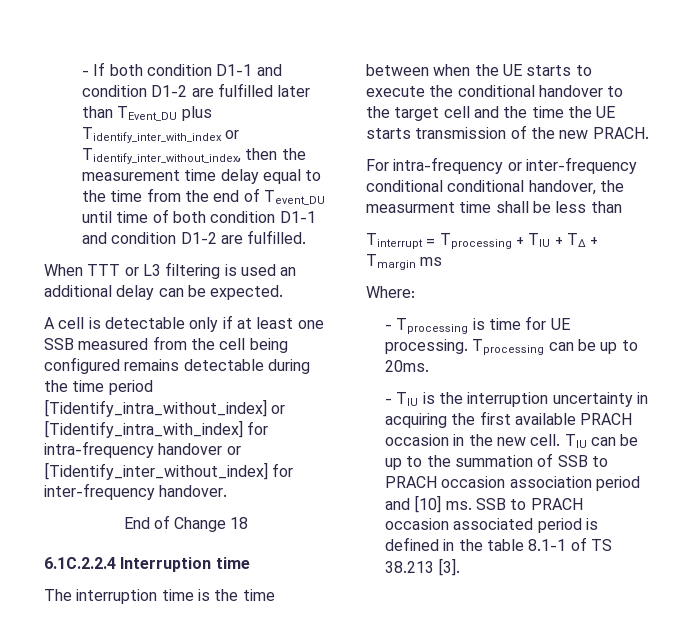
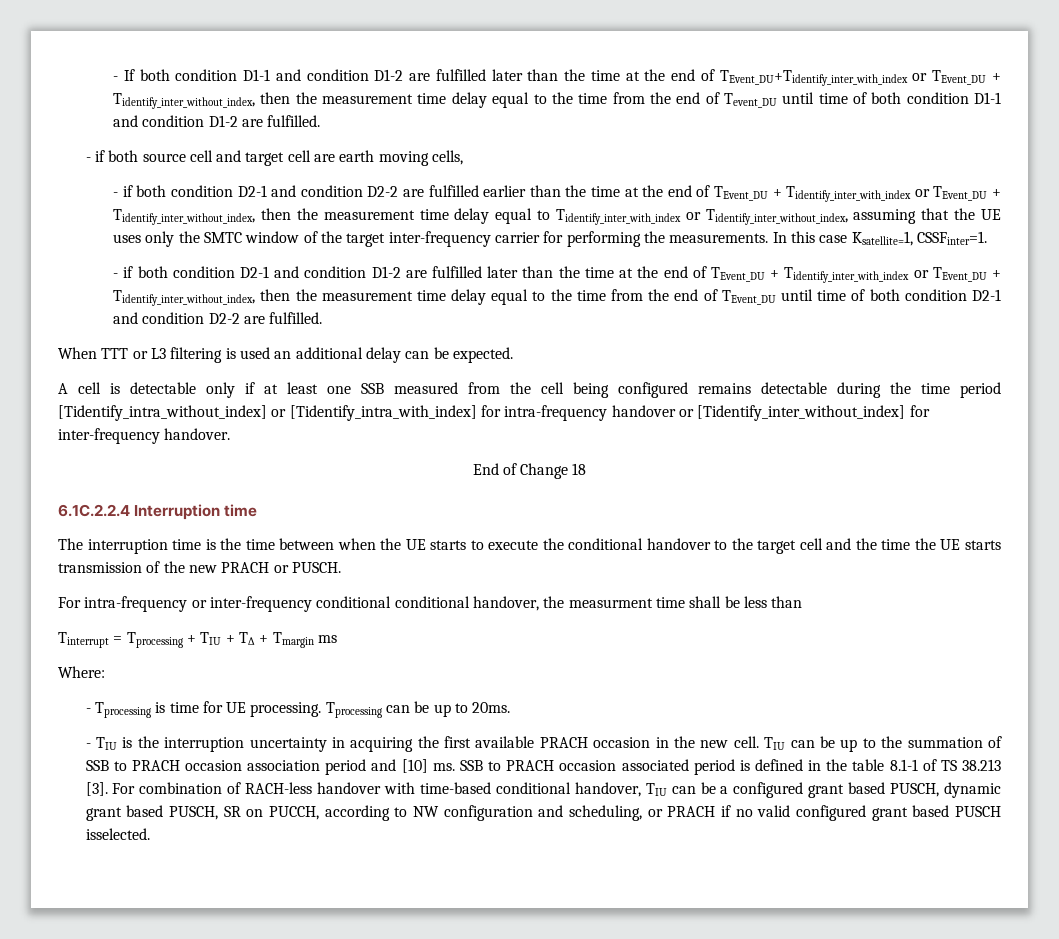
[117,106,212,121] [82,127,240,143] TEvent_DU plus Tidentify_inter_with_index or -> [564,69,1001,86] the time at the end of TEvent_DU+Tidentify_inter_with_index or TEvent_DU +
(307, 237) none -> [85,150,464,166] [113,185,1001,202] [113,208,1001,225] [113,231,987,247] [113,266,1002,283] [113,289,1001,306] [113,312,323,324] // - if both source cell and target cell are earth moving cells, // - if both condition D2-1 and condition D2-2 are fulfilled earlier than the time at the end of TEvent_DU + Tidentify_inter_with_index or TEvent_DU + Tidentify_inter_without_index, then the measurement time delay equal to Tidentify_inter_with_index or Tidentify_inter_without_index, assuming that the UE uses only the SMTC window of the target inter-frequency carrier for performing the measurements. In this case Ksatellite=1, CSSFinter=1. // - if both condition D2-1 and condition D1-2 are fulfilled later than the time at the end of TEvent_DU + Tidentify_inter_with_index or TEvent_DU + Tidentify_inter_without_index, then the measurement time delay equal to the time from the end of TEvent_DU until time of both condition D2-1 and condition D2-2 are fulfilled.
[592,127,649,139] PRACH. -> [221,562,341,573] PRACH or PUSCH.
(461, 567) none -> [112,782,1002,798] [85,805,1002,821] [85,828,150,840] For combination of RACH-less handover with time-based conditional handover, TIU can be a configured grant based PUSCH, dynamic grant based PUSCH, SR on PUCCH, according to NW configuration and scheduling, or PRACH if no valid configured grant based PUSCH isselected.

